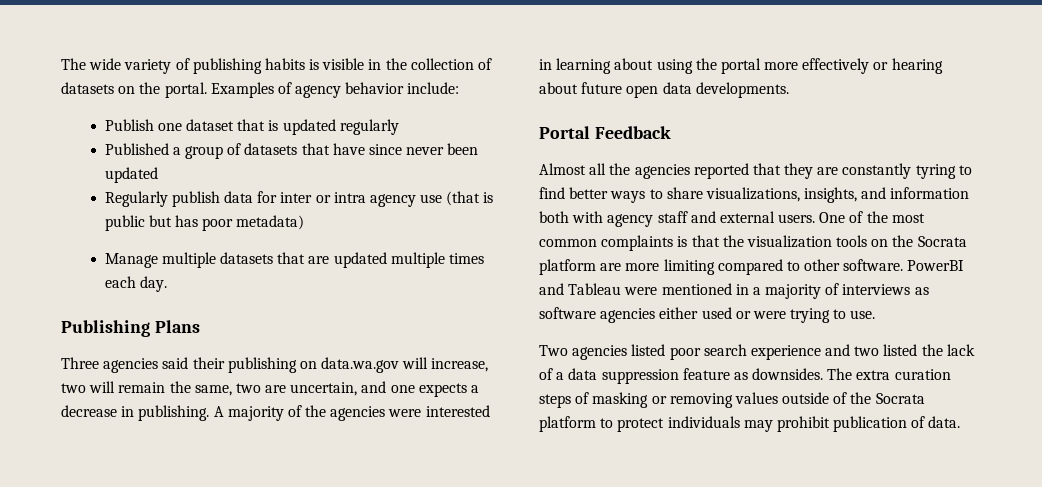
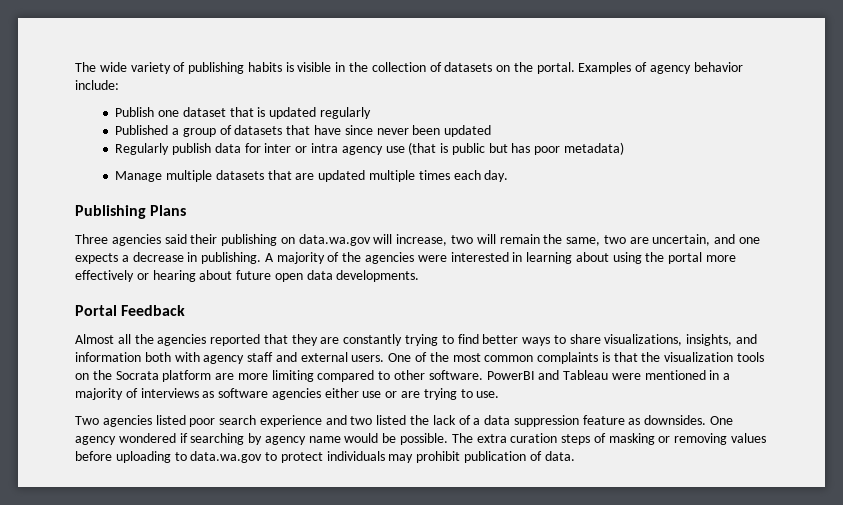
[915,164,956,179] tyring -> [405,334,439,346] trying
[701,307,786,319] used or were -> [362,391,421,398] use or are
(824, 374) none -> [710,416,734,425] [75,433,449,445] One agency wondered if searching by agency name would be possible.
[782,392,925,404] [539,416,596,432] outside of the Socrata platform -> [75,451,263,463] before uploading to data.wa.gov

